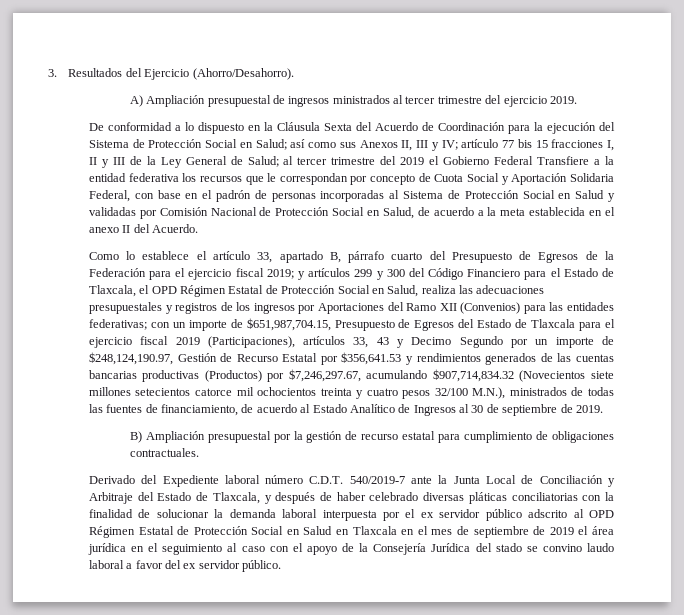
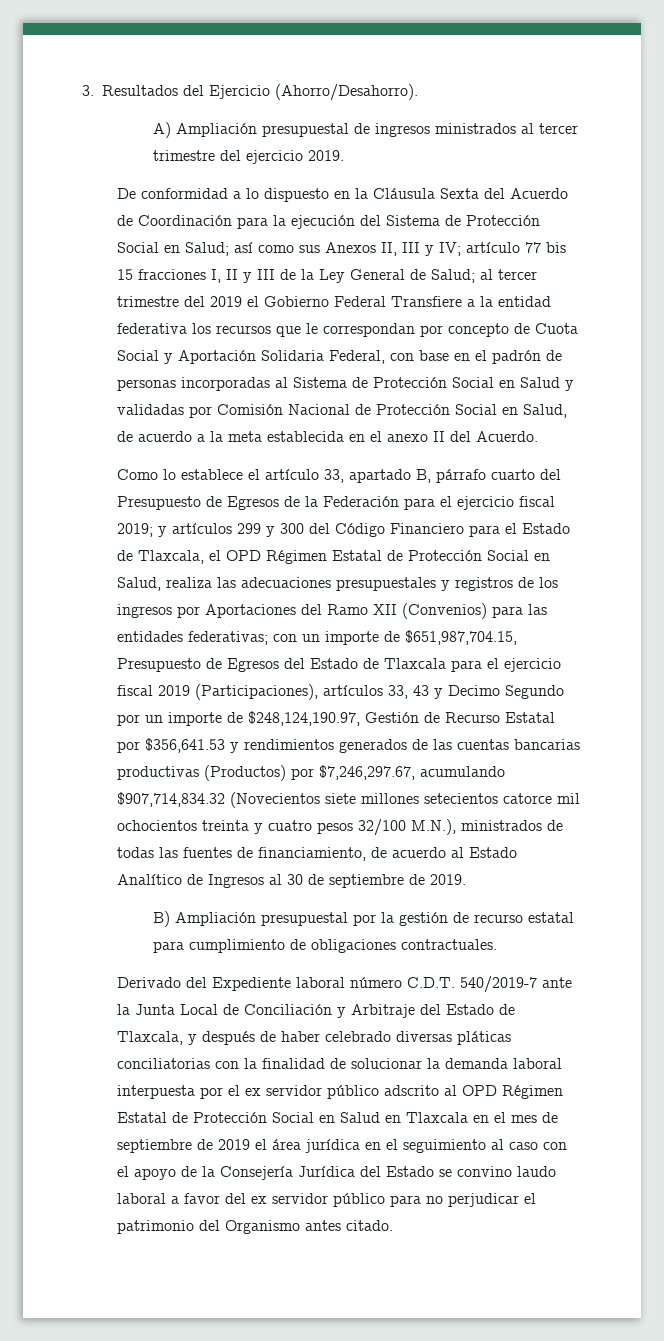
[495,543,522,552] stado -> [386,1166,435,1177] Estado
[242,560,282,572] público. -> [333,1193,537,1207] [117,1220,394,1234] público para no perjudicar el patrimonio del Organismo antes citado.

